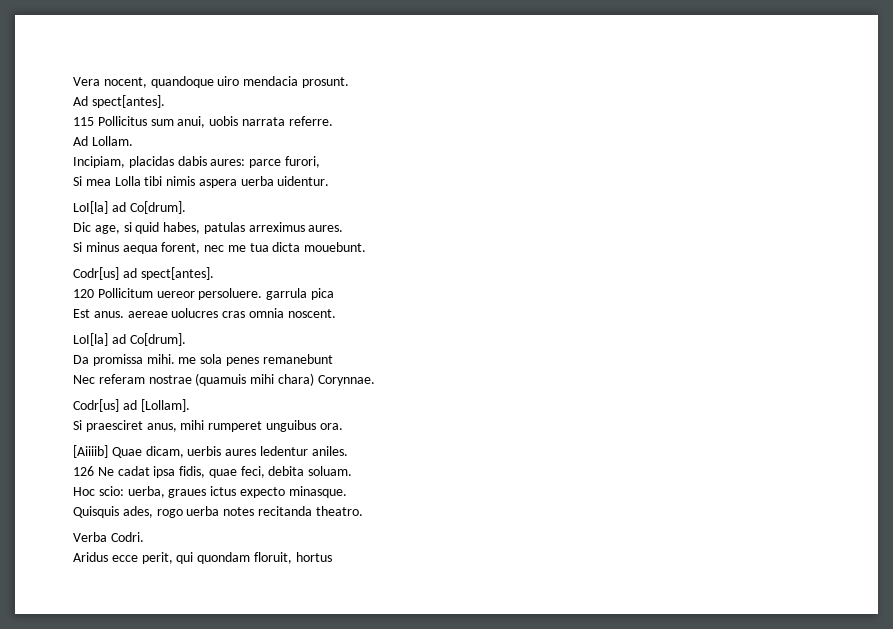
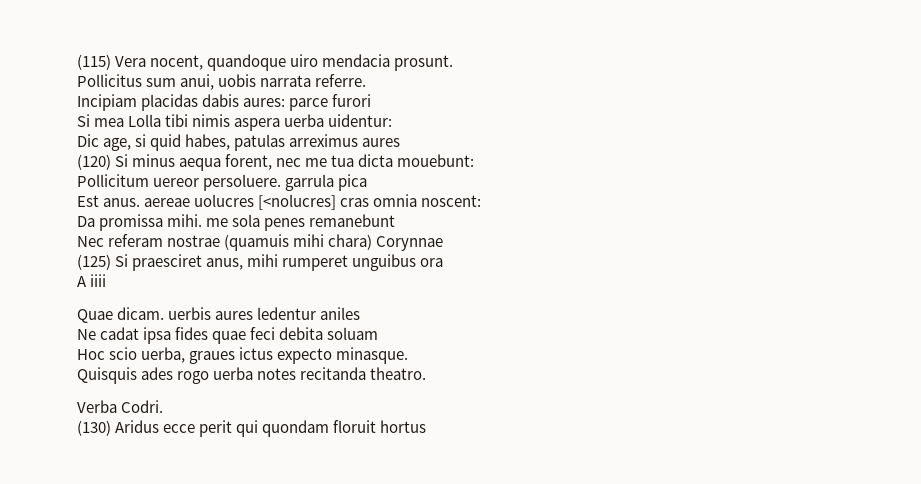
(73, 81) none -> [77,54,111,70] (115)
[73,95,165,108] [73,117,94,126] Ad spect[antes]. // 115 -> (454, 63) none
[73,136,133,146] [73,156,125,168] Ad Lollam. // Incipiam, -> [77,94,137,111] Incipiam
[284,156,320,168] furori, -> [332,94,372,107] furori
[277,176,330,186] [73,201,186,214] uidentur. // LoI[la] ad Co[drum]. -> [328,114,393,127] uidentur:
[308,225,344,232] aures. // -> [362,138,401,147] [77,154,111,170] aures // (120)
[304,242,367,252] [73,267,214,280] [73,289,94,298] mouebunt. // Codr[us] ad spect[antes]. // 120 -> [397,154,475,167] mouebunt: //
(219, 313) none -> [258,194,337,210] [<nolucres]
[287,309,336,318] [73,333,186,346] noscent. // LoI[la] ad Co[drum]. -> [421,195,482,207] noscent:
[317,375,375,386] [73,399,190,412] Corynnae. // Codr[us] ad [Lollam]. // -> [376,236,444,251] [77,254,111,270] Corynnae // (125)
[319,423,343,430] [73,445,184,458] ora. // [Aiiiib] Quae dicam, -> [420,258,444,267] [77,274,107,287] [77,307,165,323] ora // A iiii // Quae dicam.
[311,446,348,456] [73,466,94,476] aniles. // 126 -> [320,307,361,320] aniles //
[179,466,353,478] fidis, quae feci, debita soluam. -> [175,327,379,344] fides quae feci debita soluam
[98,486,124,496] scio: -> [109,347,138,360] scio
[122,506,153,518] ades, -> [141,367,174,380] ades
(144, 537) none -> [77,420,111,436] (130)
[141,552,173,564] perit, -> [199,420,233,437] perit
[253,552,292,564] floruit, -> [333,420,377,433] floruit

